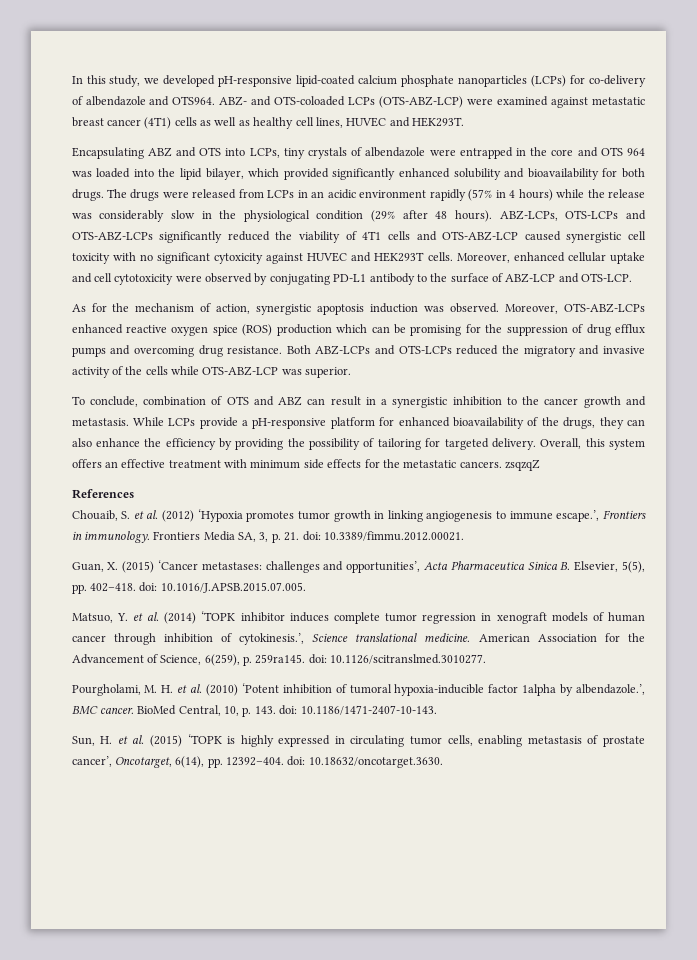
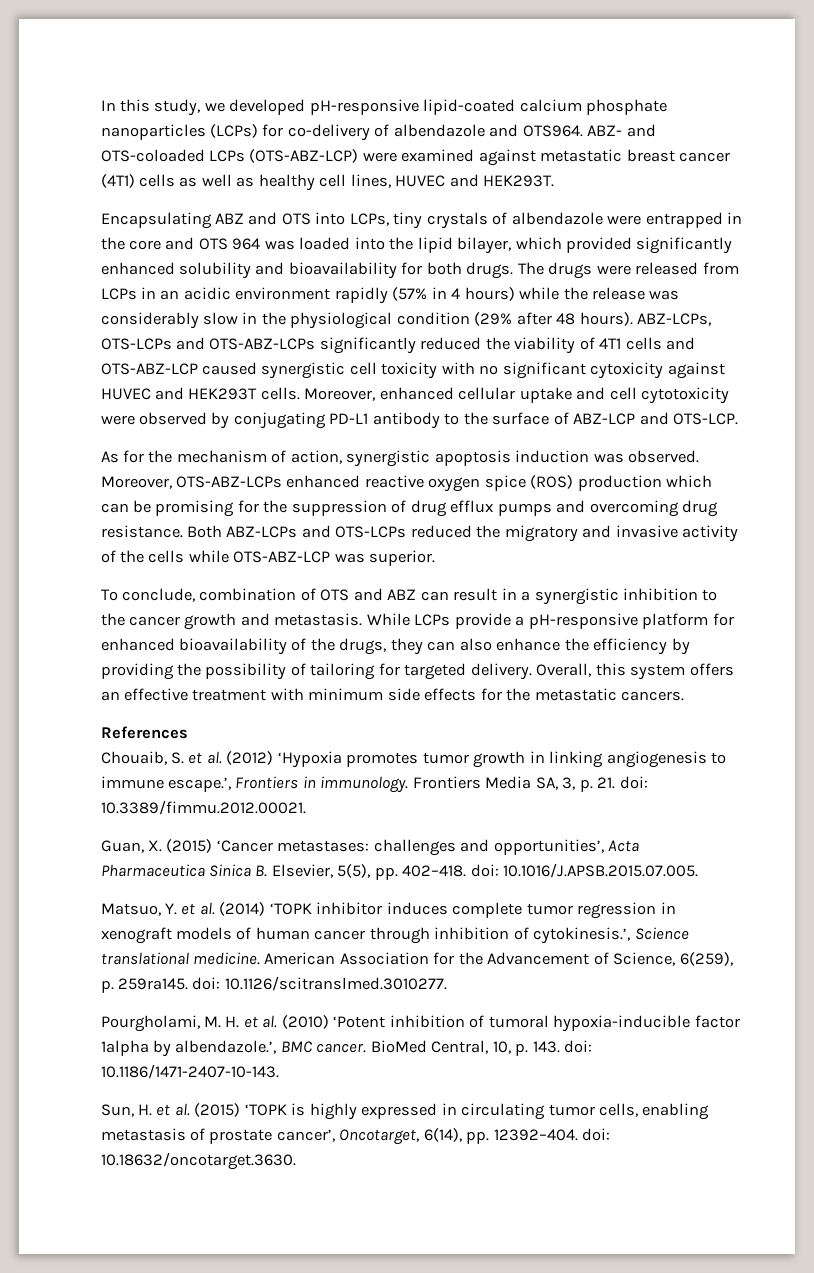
[505,459,541,471] zsqzqZ -> (685, 696) none

